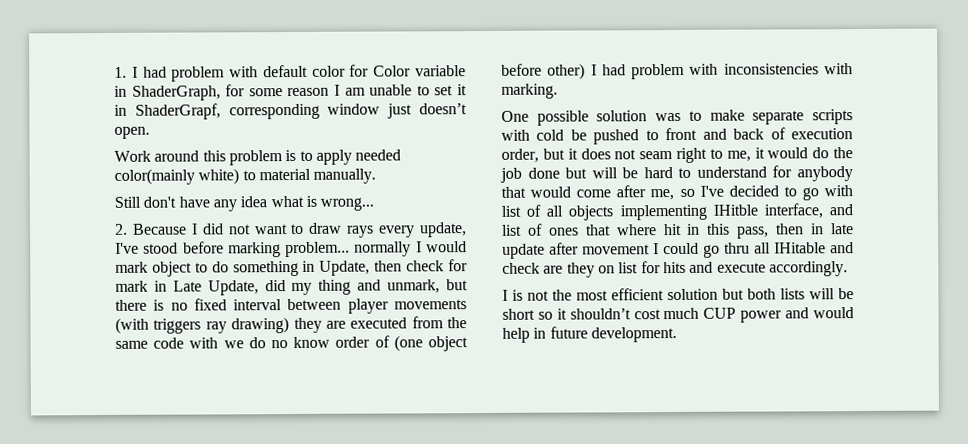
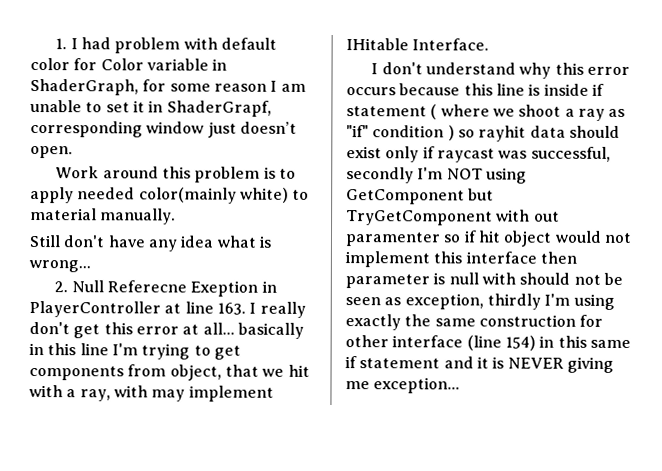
[132,222,467,238] [115,241,467,258] [115,259,469,277] [115,279,468,296] [115,298,467,314] [115,316,467,334] [115,335,468,352] [501,63,853,80] [501,83,558,99] [501,109,853,126] [501,127,853,145] [501,147,853,163] [500,165,853,183] [501,185,853,201] [501,203,853,221] [502,223,854,239] [502,242,854,259] [502,261,848,278] [502,288,854,301] [502,307,854,323] [502,326,677,343] Because I did not want to draw rays every update, I've stood before marking problem... normally I would mark object to do something in Update, then check for mark in Late Update, did my thing and unmark, but there is no fixed interval between player movements (with triggers ray drawing) they are executed from the same code with we do no know order of (one object before other) I had problem with inconsistencies with marking. // One possible solution was to make separate scripts with cold be pushed to front and back of execution order, but it does not seam right to me, it would do the job done but will be hard to understand for anybody that would come after me, so I've decided to go with list of all objects implementing IHitble interface, and list of ones that where hit in this pass, then in late update after movement I could go thru all IHitable and check are they on list for hits and execute accordingly. // I is not the most efficient solution but both lists will be short so it shouldn’t cost much CUP power and would help in future development. -> [71,280,277,297] [29,301,306,318] [29,322,304,339] [29,343,241,360] [29,364,310,381] [29,385,274,402] [346,38,490,51] [371,62,631,79] [346,83,604,96] [346,104,626,121] [346,125,620,142] [346,146,611,163] [346,167,527,184] [346,188,495,205] [346,209,560,226] [345,230,632,247] [345,251,577,268] [345,272,623,289] [345,293,615,310] [345,314,604,331] [345,335,631,351] [345,356,614,373] [345,377,461,394] Null Referecne Exeption in PlayerController at line 163. I really don't get this error at all... basically in this line I'm trying to get components from object, that we hit with a ray, with may implement IHitable Interface. // I don't understand why this error occurs because this line is inside if statement ( where we shoot a ray as "if" condition ) so rayhit data should exist only if raycast was successful, secondly I'm NOT using GetComponent but TryGetComponent with out paramenter so if hit object would not implement this interface then parameter is null with should not be seen as exception, thirdly I'm using exactly the same construction for other interface (line 154) in this same if statement and it is NEVER giving me exception...

